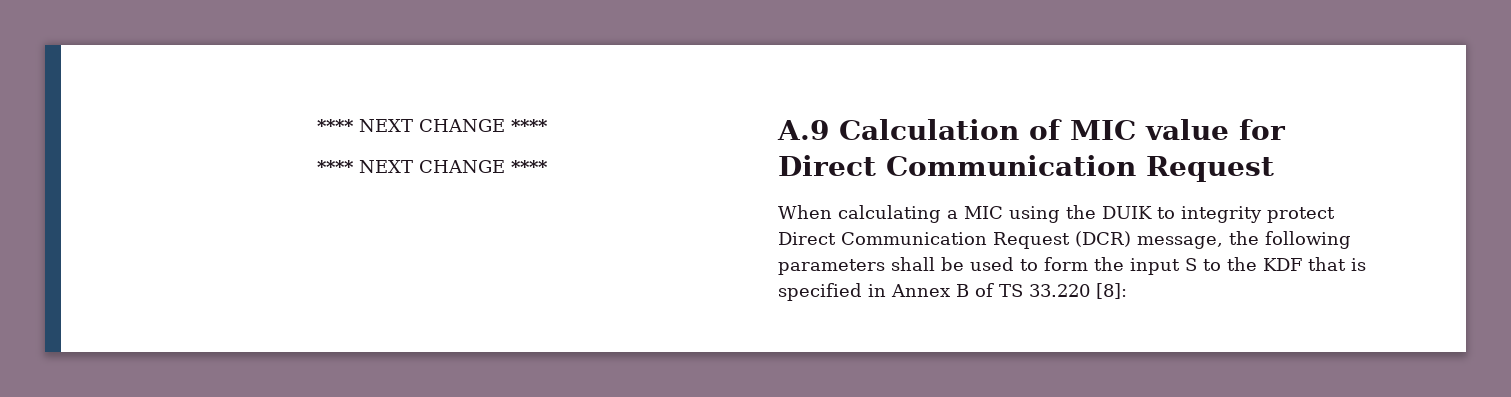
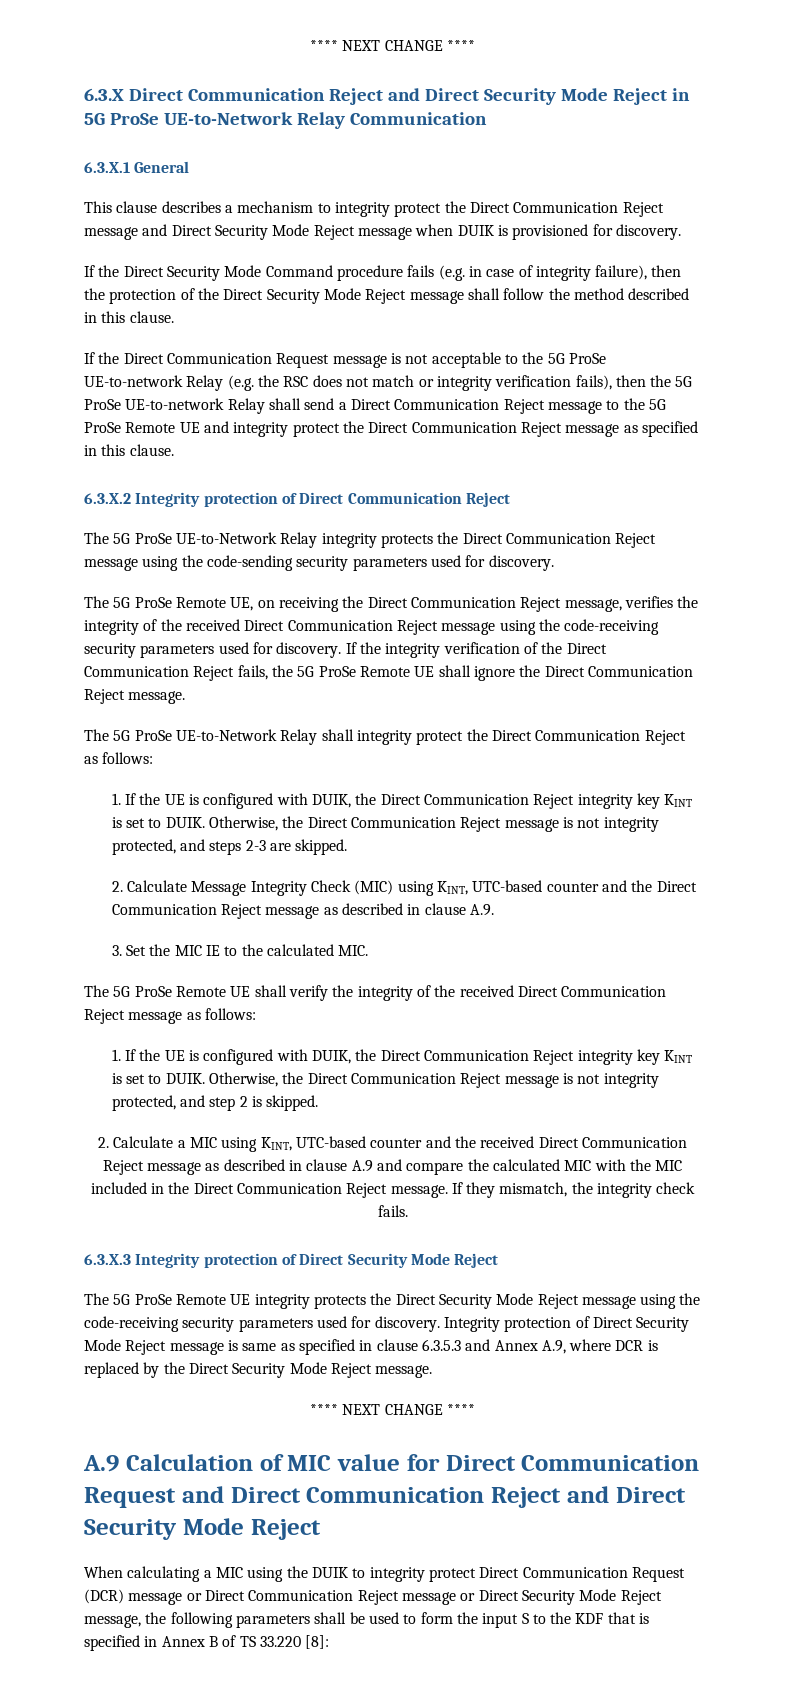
[317,119,548,132] **** NEXT CHANGE **** -> [310,40,475,51] [84,88,690,105] [84,112,487,129] [84,161,190,173] [84,201,664,217] [84,224,681,240] [84,265,682,281] [84,288,690,304] [84,311,174,323] [84,352,606,368] [84,375,693,391] [84,398,666,414] [84,421,698,437] [84,444,174,456] [84,492,510,507] [84,532,657,548] [84,555,554,571] [84,596,699,612] [84,619,660,635] [84,642,607,658] [84,665,693,681] [84,689,186,704] [84,729,686,745] [84,752,154,764] [111,793,693,809] [111,816,659,832] [111,839,348,855] [111,880,697,896] [111,903,494,919] [111,944,369,956] [84,985,667,1001] [84,1008,256,1024] [111,1049,693,1065] [111,1072,659,1088] [111,1095,319,1111] [98,1136,687,1152] [102,1159,683,1175] [90,1182,696,1198] [377,1205,408,1217] [84,1253,499,1268] [84,1293,701,1309] [84,1316,690,1332] [84,1339,658,1355] [84,1362,433,1378] **** NEXT CHANGE **** // 6.3.X Direct Communication Reject and Direct Security Mode Reject in 5G ProSe UE-to-Network Relay Communication // 6.3.X.1 General // This clause describes a mechanism to integrity protect the Direct Communication Reject message and Direct Security Mode Reject message when DUIK is provisioned for discovery. // If the Direct Security Mode Command procedure fails (e.g. in case of integrity failure), then the protection of the Direct Security Mode Reject message shall follow the method described in this clause. // If the Direct Communication Request message is not acceptable to the 5G ProSe UE-to-network Relay (e.g. the RSC does not match or integrity verification fails), then the 5G ProSe UE-to-network Relay shall send a Direct Communication Reject message to the 5G ProSe Remote UE and integrity protect the Direct Communication Reject message as specified in this clause. // 6.3.X.2 Integrity protection of Direct Communication Reject // The 5G ProSe UE-to-Network Relay integrity protects the Direct Communication Reject message using the code-sending security parameters used for discovery. // The 5G ProSe Remote UE, on receiving the Direct Communication Reject message, verifies the integrity of the received Direct Communication Reject message using the code-receiving security parameters used for discovery. If the integrity verification of the Direct Communication Reject fails, the 5G ProSe Remote UE shall ignore the Direct Communication Reject message. // The 5G ProSe UE-to-Network Relay shall integrity protect the Direct Communication Reject as follows: // 1. If the UE is configured with DUIK, the Direct Communication Reject integrity key KINT is set to DUIK. Otherwise, the Direct Communication Reject message is not integrity protected, and steps 2-3 are skipped. // 2. Calculate Message Integrity Check (MIC) using KINT, UTC-based counter and the Direct Communication Reject message as described in clause A.9. // 3. Set the MIC IE to the calculated MIC. // The 5G ProSe Remote UE shall verify the integrity of the received Direct Communication Reject message as follows: // 1. If the UE is configured with DUIK, the Direct Communication Reject integrity key KINT is set to DUIK. Otherwise, the Direct Communication Reject message is not integrity protected, and step 2 is skipped. // 2. Calculate a MIC using KINT, UTC-based counter and the received Direct Communication Reject message as described in clause A.9 and compare the calculated MIC with the MIC included in the Direct Communication Reject message. If they mismatch, the integrity check fails. // 6.3.X.3 Integrity protection of Direct Security Mode Reject // The 5G ProSe Remote UE integrity protects the Direct Security Mode Reject message using the code-receiving security parameters used for discovery. Integrity protection of Direct Security Mode Reject message is same as specified in clause 6.3.5.3 and Annex A.9, where DCR is replaced by the Direct Security Mode Reject message.
(1274, 169) none -> [181,1486,686,1508] [84,1518,321,1540] and Direct Communication Reject and Direct Security Mode Reject
(1131, 239) none -> [128,1589,662,1605] message or Direct Communication Reject message or Direct Security Mode Reject

